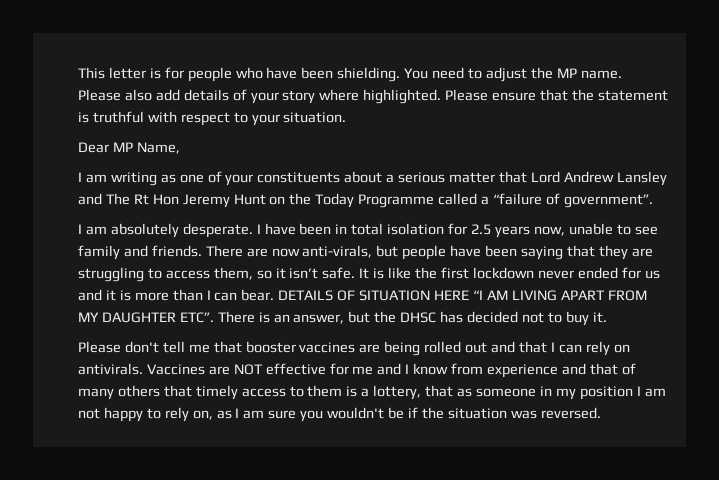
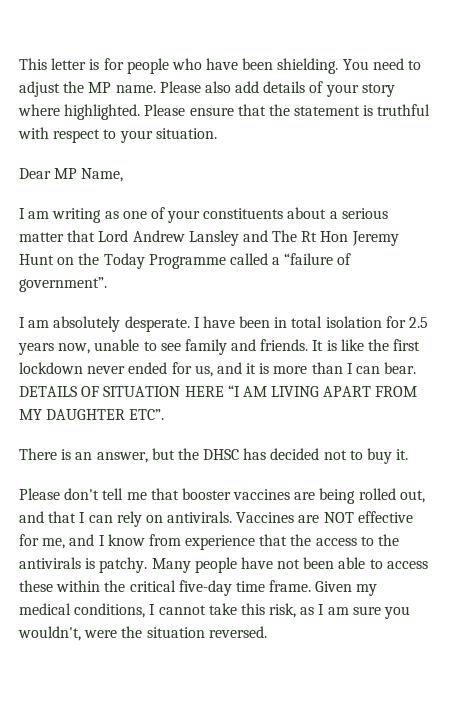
[205,245,653,260] [78,267,356,282] There are now anti-virals, but people have been saying that they are struggling to access them, so it isn’t safe. -> (309, 345) none
[644,270,660,279] us -> [194,365,213,377] us,
(214, 317) none -> (165, 414) //
[465,342,488,353] out -> [399,490,425,503] out,
[352,366,374,375] me -> [42,538,66,549] me,
[561,363,636,375] [78,385,666,400] [78,407,213,422] and that of many others that timely access to them is a lottery, that as someone in my position I am not happy to rely on, -> [259,534,400,546] [19,557,428,573] [19,580,378,596] [19,603,297,618] that the access to the antivirals is patchy. Many people have not been able to access these within the critical five-day time frame. Given my medical conditions, I cannot take this risk,
[327,407,418,419] wouldn't be if -> [18,626,118,641] wouldn't, were
[510,410,537,419] was -> (205, 632) none

